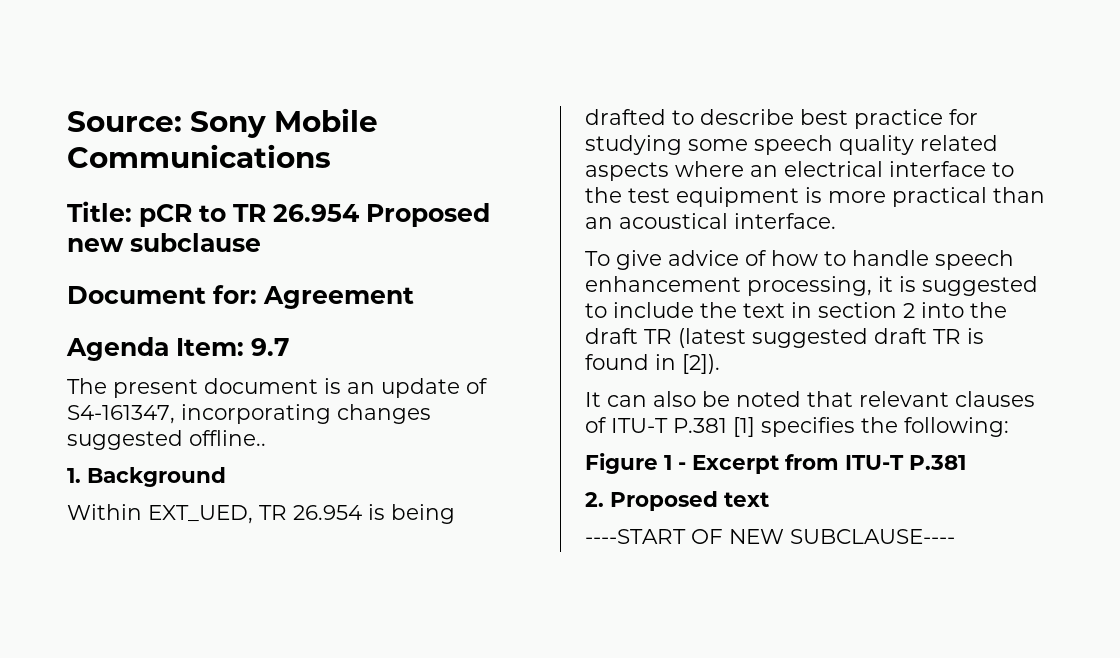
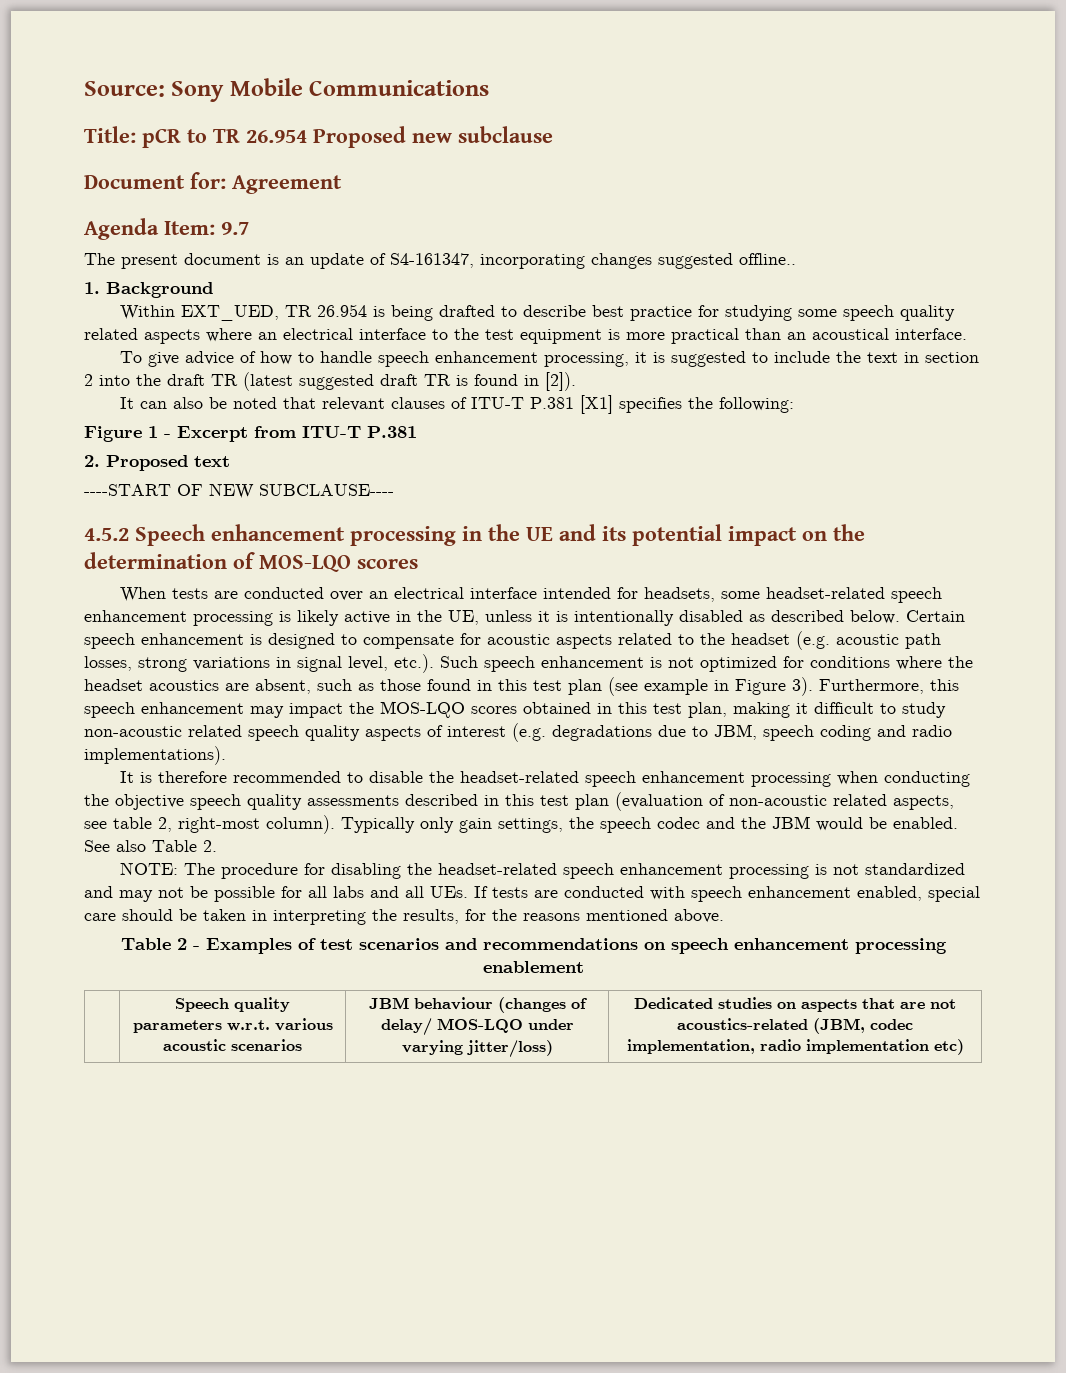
[733,417,755,437] [1] -> [579,395,613,414] [X1]
(955, 536) none -> [84,524,865,546] [84,552,418,572] [119,587,942,603] [84,610,965,626] [84,631,941,650] [84,654,973,673] [84,677,959,696] [84,701,946,718] [84,723,952,742] [84,746,226,765] [119,771,970,787] [84,792,954,811] [84,815,958,834] [84,840,217,852] [119,862,965,879] [84,886,980,902] [84,909,724,925] [120,938,947,954] [482,961,584,973] [175,997,290,1012] [132,1018,333,1033] [163,1039,302,1051] [368,997,587,1013] [380,1018,574,1036] [401,1040,553,1058] [634,997,956,1012] [677,1018,913,1034] [626,1039,964,1055] // 4.5.2 Speech enhancement processing in the UE and its potential impact on the determination of MOS-LQO scores // When tests are conducted over an electrical interface intended for headsets, some headset-related speech enhancement processing is likely active in the UE, unless it is intentionally disabled as described below. Certain speech enhancement is designed to compensate for acoustic aspects related to the headset (e.g. acoustic path losses, strong variations in signal level, etc.). Such speech enhancement is not optimized for conditions where the headset acoustics are absent, such as those found in this test plan (see example in Figure 3). Furthermore, this speech enhancement may impact the MOS-LQO scores obtained in this test plan, making it difficult to study non-acoustic related speech quality aspects of interest (e.g. degradations due to JBM, speech coding and radio implementations). // It is therefore recommended to disable the headset-related speech enhancement processing when conducting the objective speech quality assessments described in this test plan (evaluation of non-acoustic related aspects, see table 2, right-most column). Typically only gain settings, the speech codec and the JBM would be enabled. See also Table 2. // NOTE: The procedure for disabling the headset-related speech enhancement processing is not standardized and may not be possible for all labs and all UEs. If tests are conducted with speech enhancement enabled, special care should be taken in interpreting the results, for the reasons mentioned above. // Table 2 - Examples of test scenarios and recommendations on speech enhancement processing enablement // | Speech quality parameters w.r.t. various acoustic scenarios | JBM behaviour (changes of delay/ MOS-LQO under varying jitter/loss) | Dedicated studies on aspects that are not acoustics-related (JBM, codec implementation, radio implementation etc)

